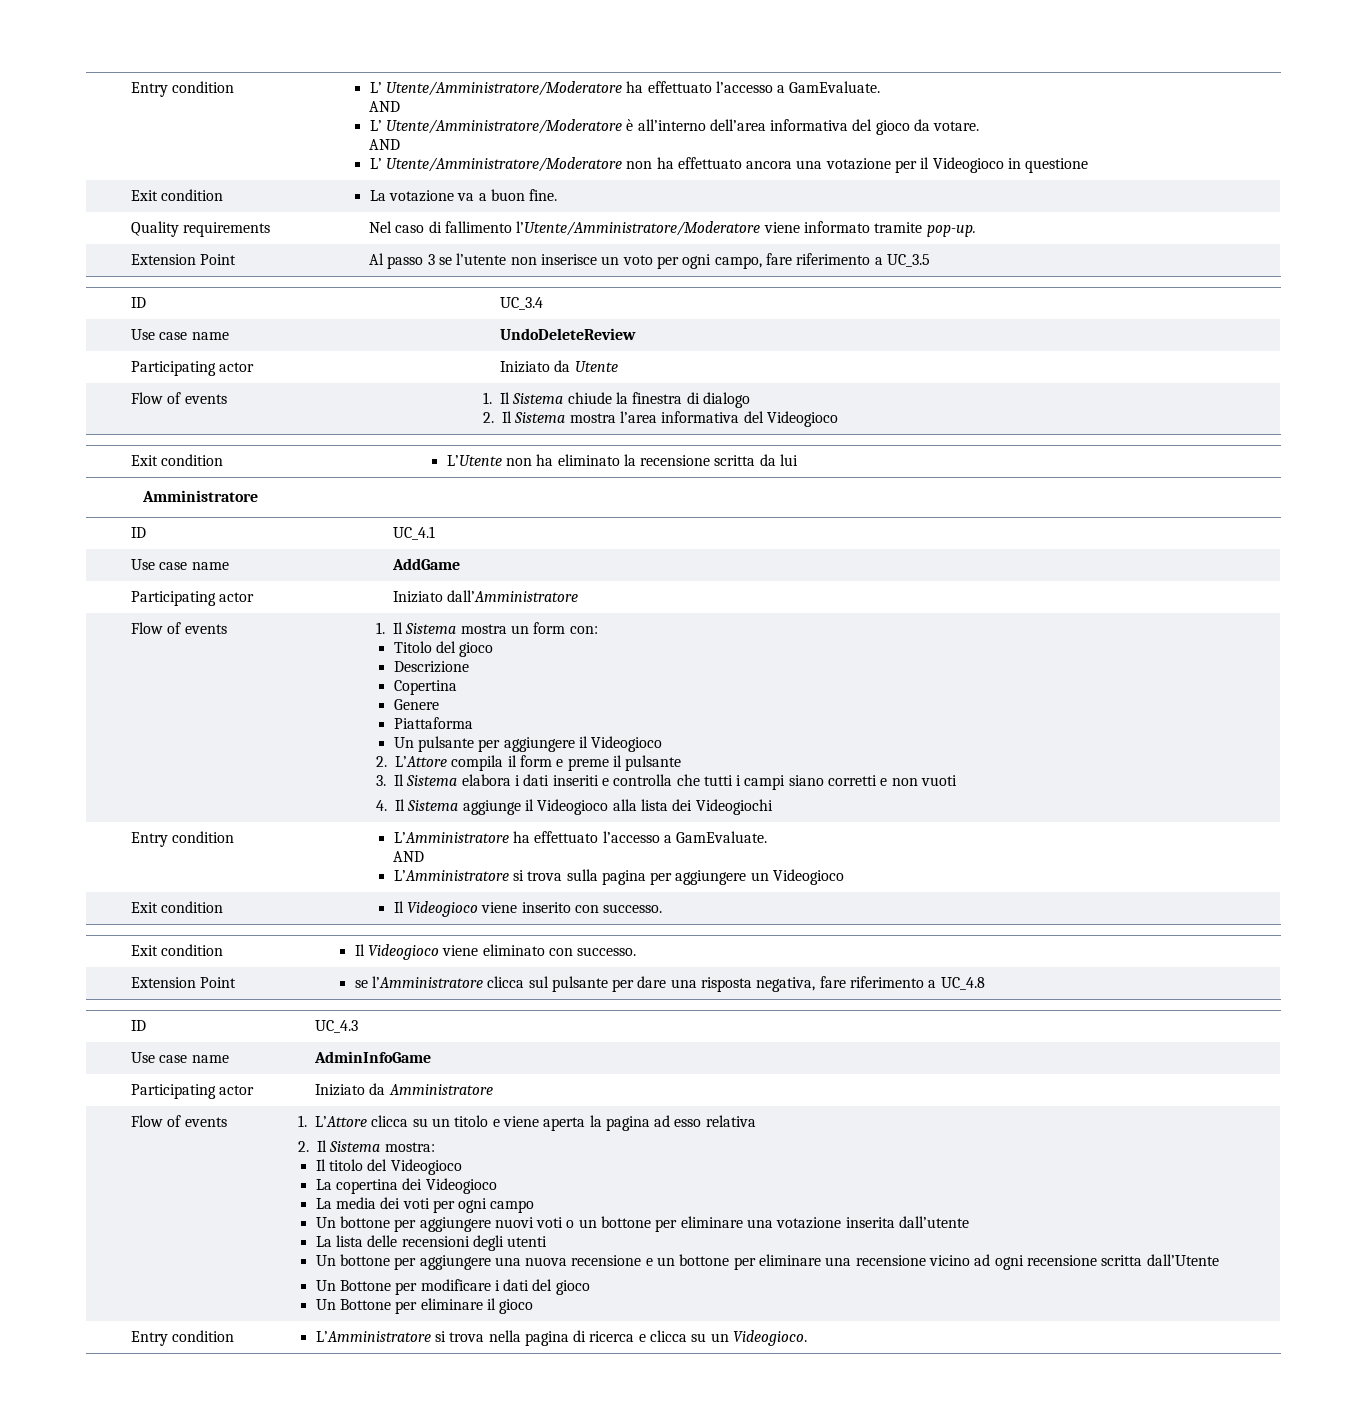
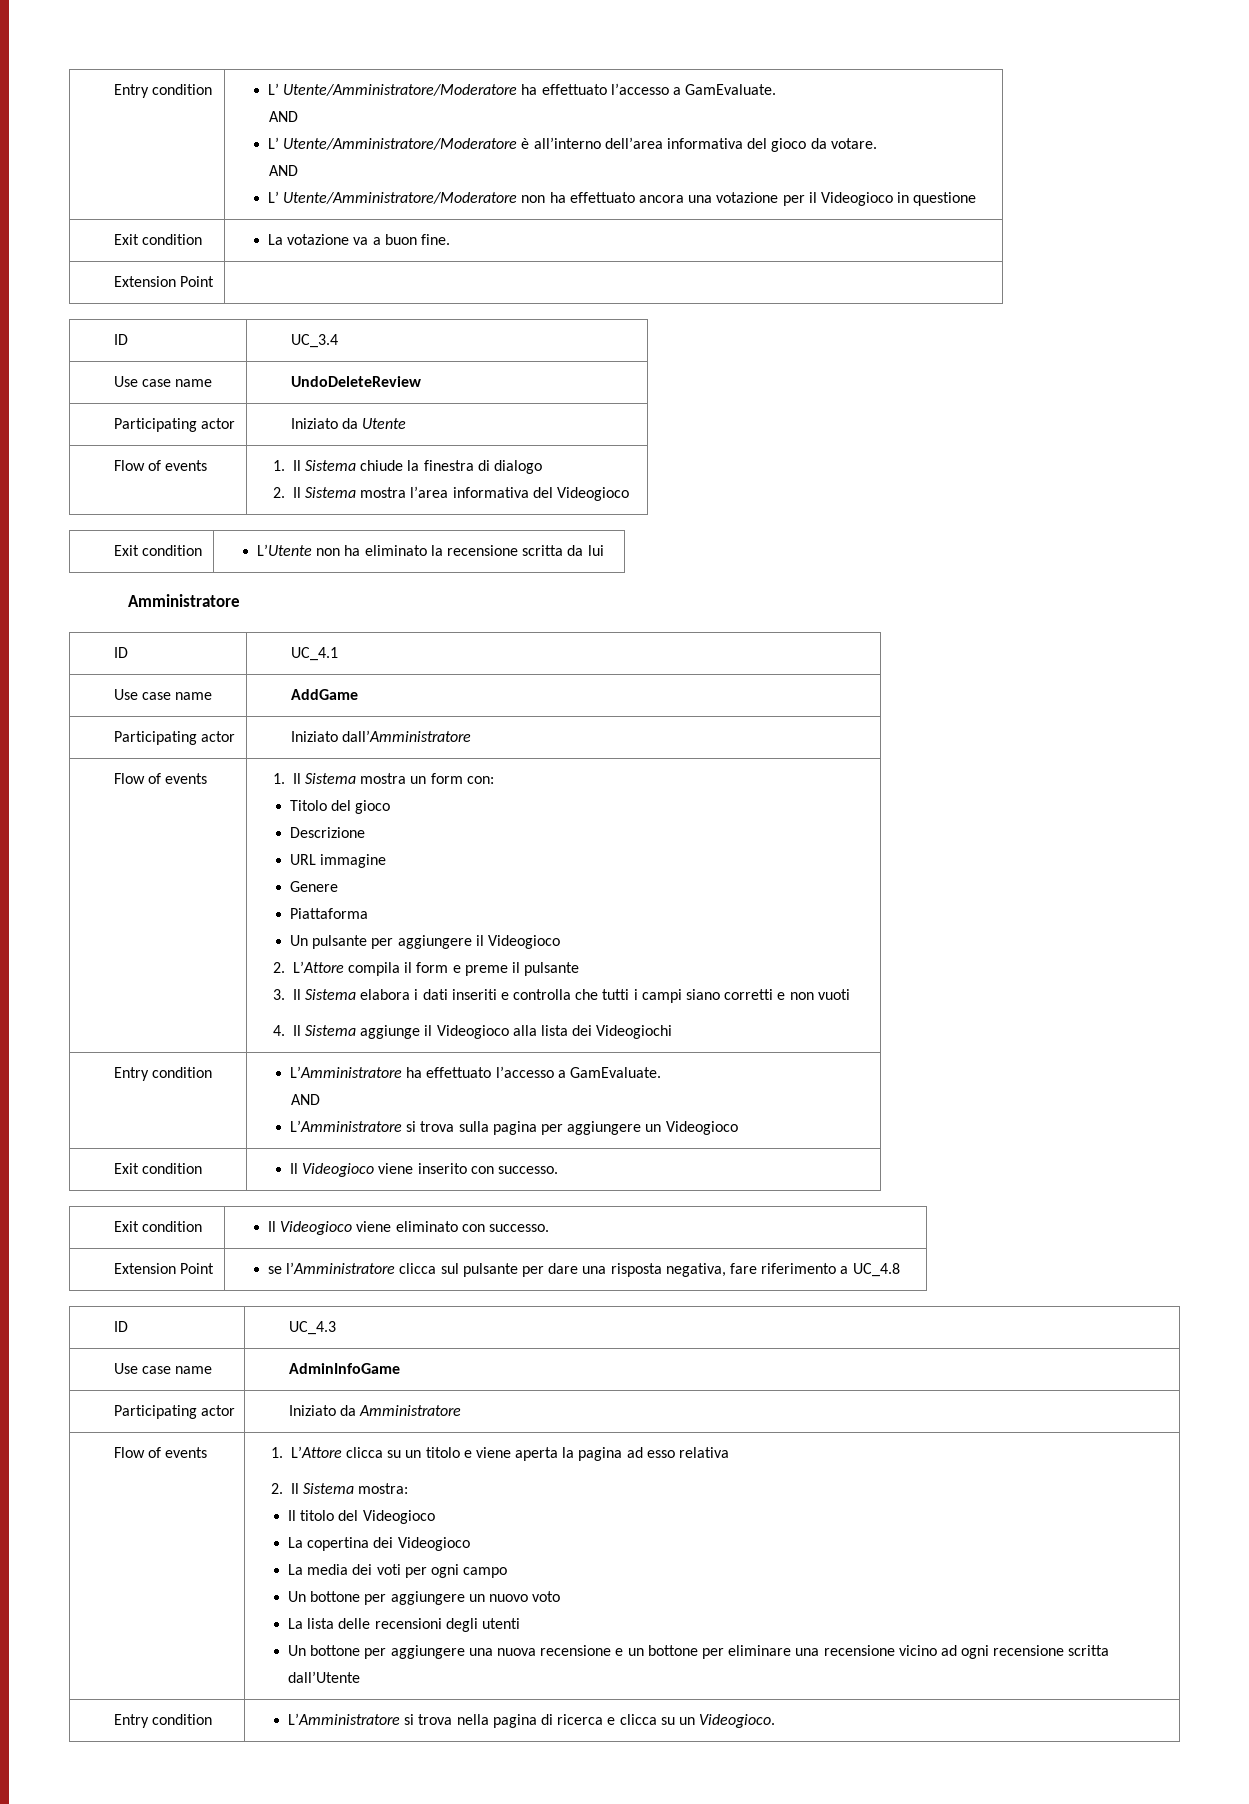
[131,221,271,237] [369,221,976,237] [131,254,237,265] [369,253,930,269] Quality requirements | Nel caso di fallimento l’Utente/Amministratore/Moderatore viene informato tramite pop-up. // Extension Point | Al passo 3 se l’utente non inserisce un voto per ogni campo, fare riferimento a UC_3.5 -> [113,276,214,287] Extension Point |
[393,680,457,695] Copertina -> [290,854,387,868] URL immagine
[494,1216,970,1232] nuovi voti o un bottone per eliminare una votazione inserita dall’utente -> [468,1591,561,1602] un nuovo voto
[315,1279,590,1295] [315,1298,534,1314] // Un Bottone per modificare i dati del gioco // Un Bottone per eliminare il gioco -> (361, 1677) none

